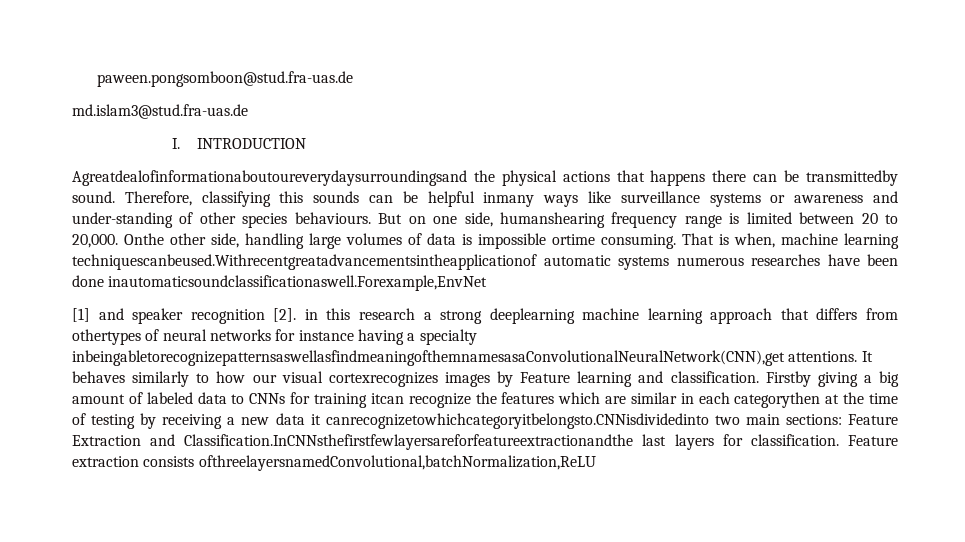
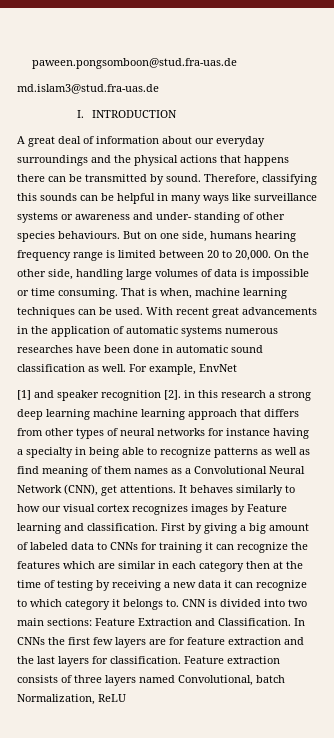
[72,170,467,186] Agreatdealofinformationaboutoureverydaysurroundingsand -> [17,136,265,147] [17,155,111,166] A great deal of information about our everyday surroundings and
[806,170,899,186] transmittedby -> [85,174,164,185] transmitted by
[483,192,535,207] inmany -> [157,193,201,204] in many
[72,212,173,228] under-standing -> [156,212,240,223] under- standing
[499,212,605,228] humanshearing -> [210,231,296,242] humans hearing
[124,233,164,245] Onthe -> [274,250,309,258] On the
[552,234,595,245] ortime -> [17,288,55,296] or time
[72,254,537,270] techniquescanbeused.Withrecentgreatadvancementsintheapplicationof -> [17,307,317,318] [17,326,124,337] techniques can be used. With recent great advancements in the application of
[108,275,488,291] inautomaticsoundclassificationaswell.Forexample,EnvNet -> [162,345,263,353] [17,364,237,375] in automatic sound classification as well. For example, EnvNet
[489,308,575,324] deeplearning -> [17,409,90,420] deep learning
[72,329,141,345] othertypes -> [45,428,104,439] other types
[72,350,785,366] inbeingabletorecognizepatternsaswellasfindmeaningofthemnamesasaConvolutionalNeuralNetwork(CNN),get -> [75,447,310,458] [17,466,305,477] [17,484,117,496] in being able to recognize patterns as well as find meaning of them names as a Convolutional Neural Network (CNN), get
[328,372,438,387] cortexrecognizes -> [97,504,188,515] cortex recognizes
[765,371,811,387] Firstby -> [161,523,202,534] First by
[370,393,404,404] itcan -> [205,542,234,550] it can
[734,392,821,408] categorythen -> [199,561,270,572] category then
[325,413,709,429] canrecognizetowhichcategoryitbelongsto.CNNisdividedinto -> [235,580,307,591] [17,599,285,610] can recognize to which category it belongs to. CNN is divided into
[184,434,634,450] Classification.InCNNsthefirstfewlayersareforfeatureextractionandthe -> [218,618,305,626] [17,637,304,648] [17,656,34,664] Classification. In CNNs the first few layers are for feature extraction and the
[198,455,596,471] ofthreelayersnamedConvolutional,batchNormalization,ReLU -> [61,675,285,686] [17,694,126,705] of three layers named Convolutional, batch Normalization, ReLU

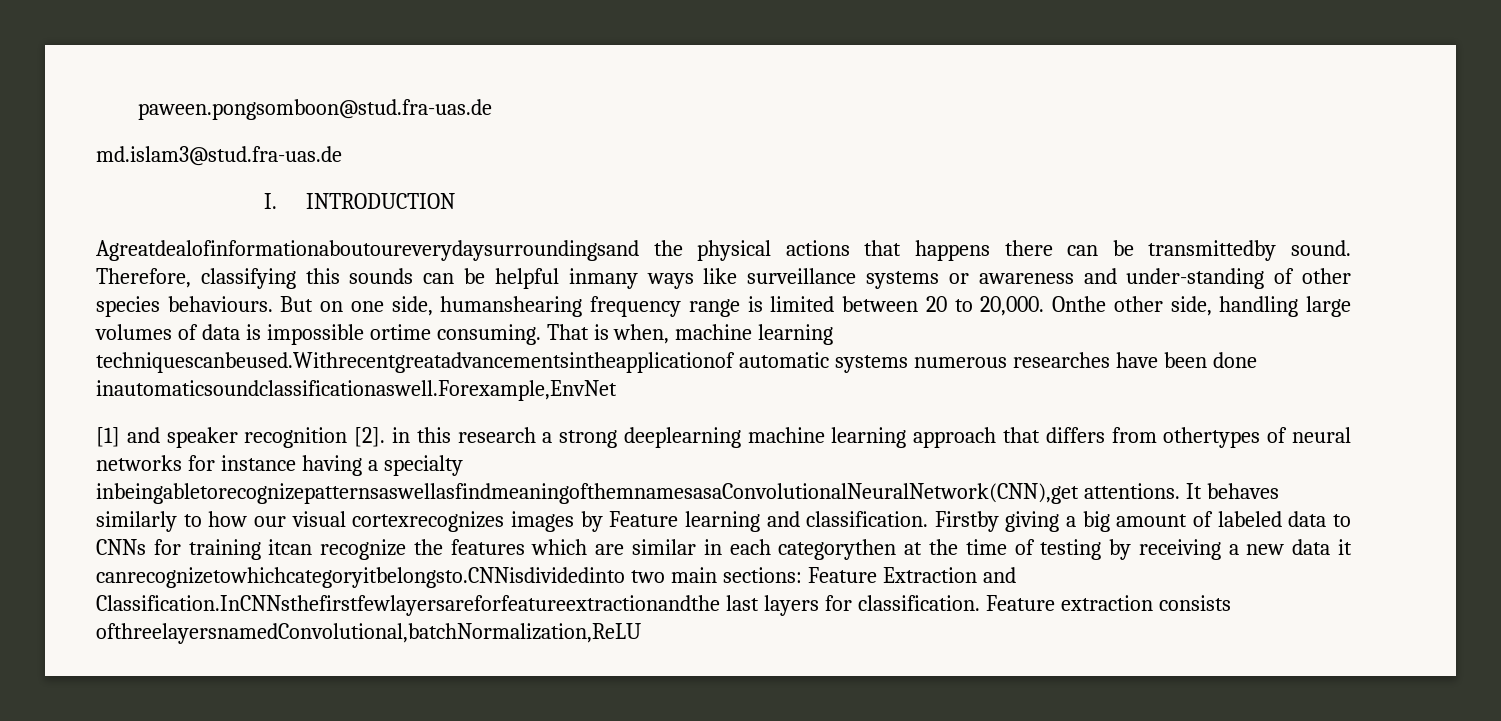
[17,136,265,147] [17,155,111,166] A great deal of information about our everyday surroundings and -> [96,240,639,261] Agreatdealofinformationaboutoureverydaysurroundingsand
[85,174,164,185] transmitted by -> [1148,240,1277,261] transmittedby
[157,193,201,204] in many -> [568,268,638,289] inmany
[156,212,240,223] under- standing -> [1126,268,1265,289] under-standing
[210,231,296,242] humans hearing -> [440,296,583,317] humanshearing
[274,250,309,258] On the -> [1052,296,1107,312] Onthe
[17,288,55,296] or time -> [369,324,431,340] ortime
[17,307,317,318] [17,326,124,337] techniques can be used. With recent great advancements in the application of -> [96,352,735,373] techniquescanbeused.Withrecentgreatadvancementsintheapplicationof
[162,345,263,353] [17,364,237,375] in automatic sound classification as well. For example, EnvNet -> [96,380,617,401] inautomaticsoundclassificationaswell.Forexample,EnvNet
[17,409,90,420] deep learning -> [623,427,741,448] deeplearning
[45,428,104,439] other types -> [1163,427,1261,448] othertypes
[75,447,310,458] [17,466,305,477] [17,484,117,496] in being able to recognize patterns as well as find meaning of them names as a Convolutional Neural Network (CNN), get -> [96,483,1079,504] inbeingabletorecognizepatternsaswellasfindmeaningofthemnamesasaConvolutionalNeuralNetwork(CNN),get
[97,504,188,515] cortex recognizes -> [352,511,505,532] cortexrecognizes
[161,523,202,534] First by -> [934,511,999,532] Firstby
[205,542,234,550] it can -> [268,539,313,555] itcan
[199,561,270,572] category then -> [778,539,897,560] categorythen
[235,580,307,591] [17,599,285,610] can recognize to which category it belongs to. CNN is divided into -> [96,567,625,588] canrecognizetowhichcategoryitbelongsto.CNNisdividedinto
[218,618,305,626] [17,637,304,648] [17,656,34,664] Classification. In CNNs the first few layers are for feature extraction and the -> [96,595,720,616] Classification.InCNNsthefirstfewlayersareforfeatureextractionandthe
[61,675,285,686] [17,694,126,705] of three layers named Convolutional, batch Normalization, ReLU -> [96,623,641,644] ofthreelayersnamedConvolutional,batchNormalization,ReLU

